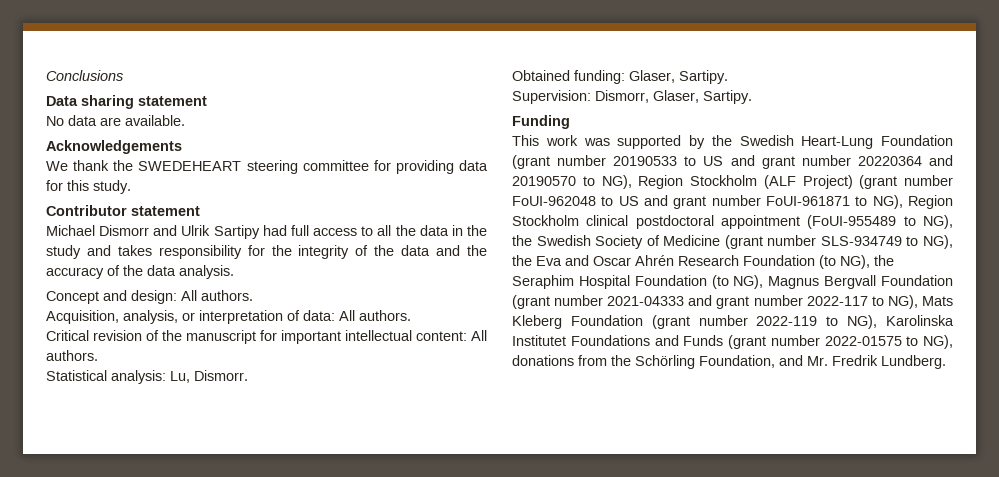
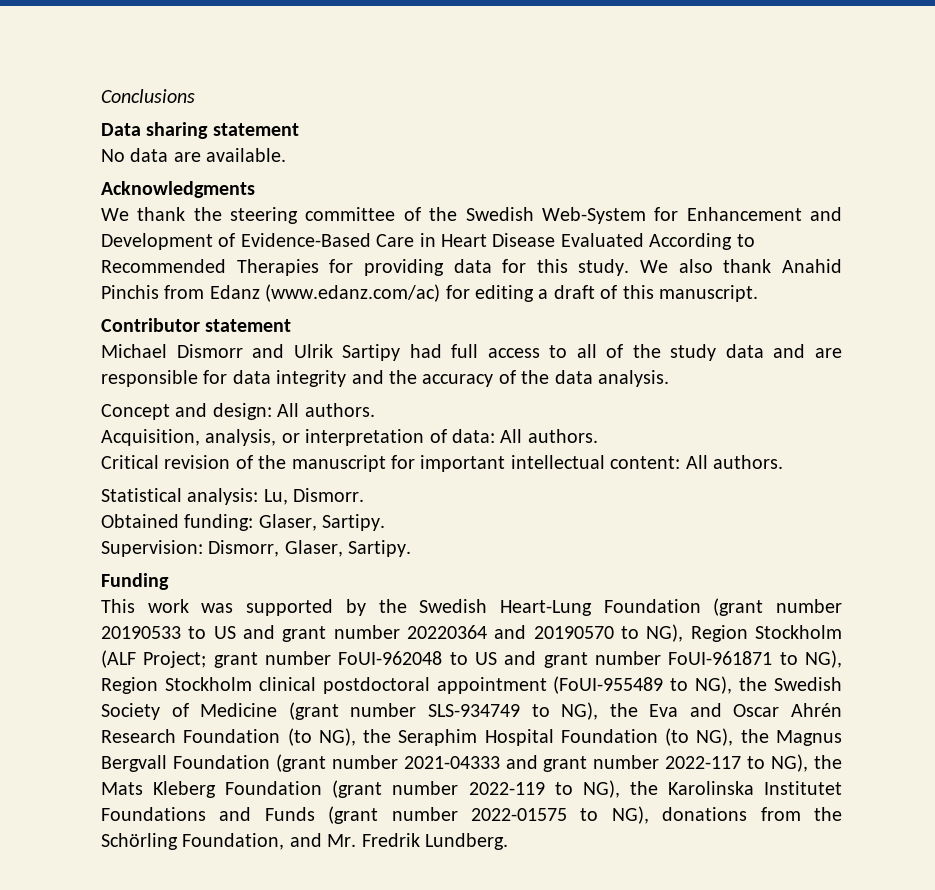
[46,140,182,154] Acknowledgements -> [101,181,255,198] Acknowledgments
[138,161,242,171] SWEDEHEART -> (222, 214) none
(369, 165) none -> [403,207,843,224] [101,233,755,250] [101,259,319,276] of the Swedish Web-System for Enhancement and Development of Evidence-Based Care in Heart Disease Evaluated According to Recommended Therapies
(131, 187) none -> [640,259,842,273] [101,284,758,302] We also thank Anahid Pinchis from Edanz (www.edanz.com/ac) for editing a draft of this manuscript.
[395,225,487,236] [46,245,431,259] the data in the study and takes responsibility for the integrity of the data -> [606,344,842,361] [101,370,347,387] of the study data and are responsible for data integrity
[802,175,898,189] Project) (grant -> [143,651,258,668] Project; grant
(764, 282) none -> [740,729,769,743] the
(918, 302) none -> [814,755,842,769] the
(878, 322) none -> [629,781,658,795] the

